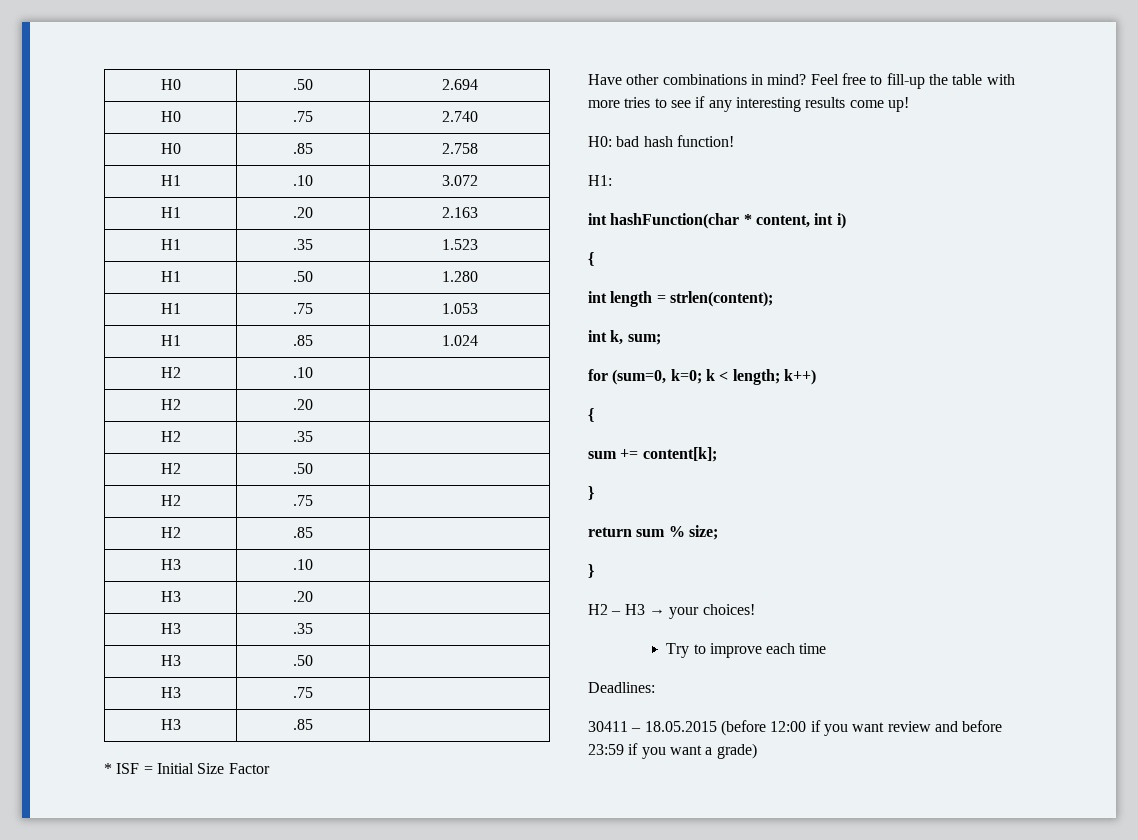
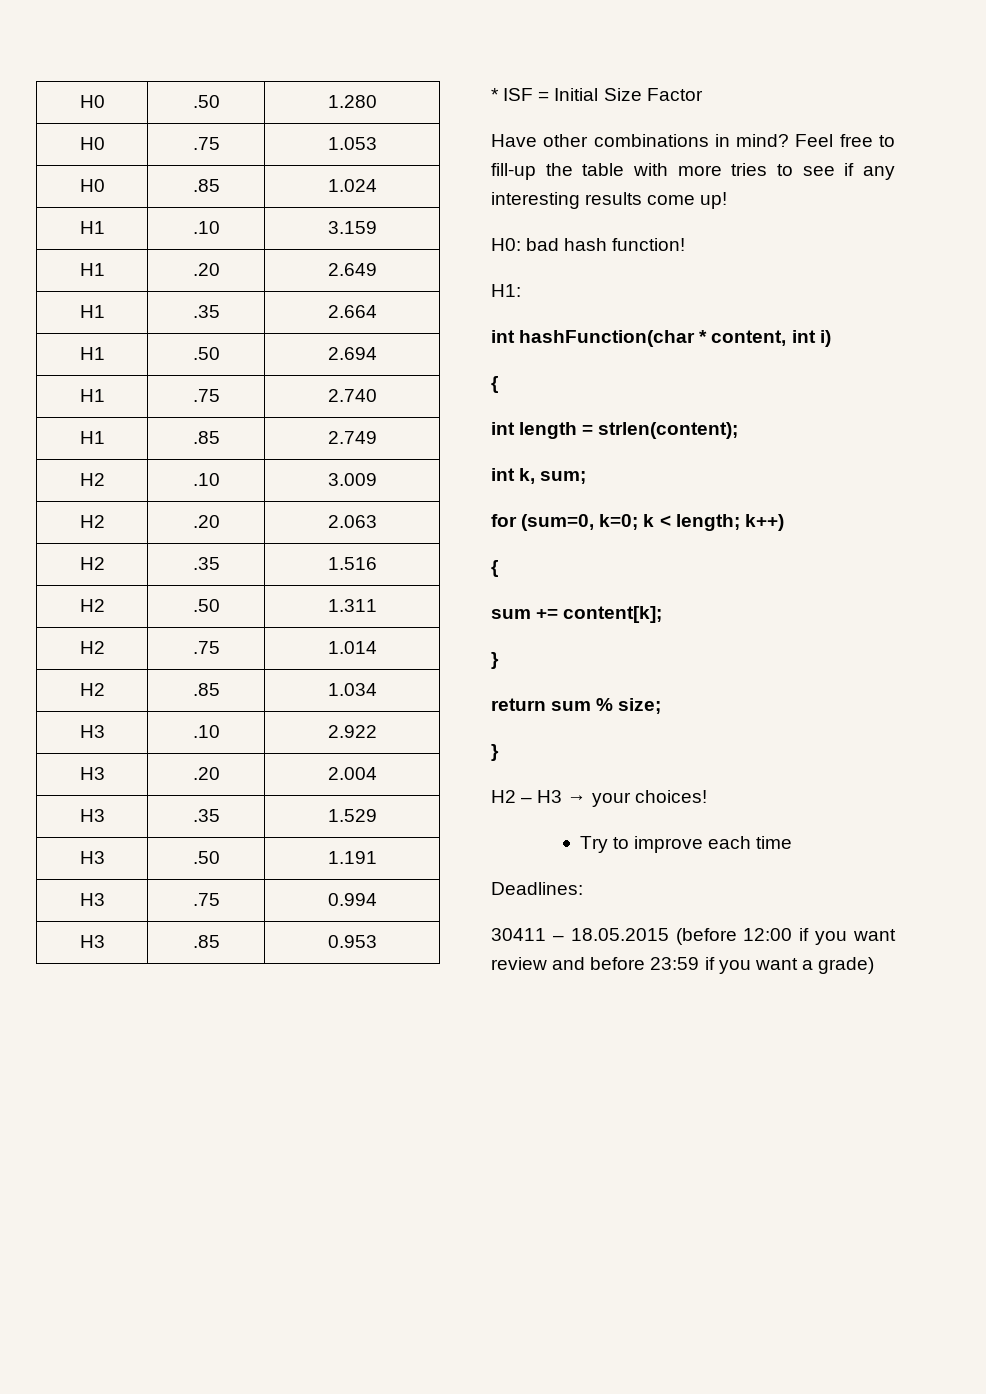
(313, 84) none -> [327,95,377,108] [79,137,105,150] [192,137,220,150] [327,137,377,150] [79,179,105,192] [192,179,220,192] [327,179,377,192] [79,221,105,234] [192,221,220,234] [327,221,377,234] [79,263,105,276] [192,263,220,276] [327,263,377,276] [79,305,105,318] [192,305,220,318] [327,305,377,318] [79,347,105,360] [192,347,220,360] | 1.280 // H0 | .75 | 1.053 // H0 | .85 | 1.024 // H1 | .10 | 3.159 // H1 | .20 | 2.649 // H1 | .35 | 2.664 // H1 | .50
[160,111,181,122] H0 -> [79,389,105,402] H1
[160,143,181,154] [293,143,313,154] [441,143,478,154] [160,175,181,186] [293,175,313,186] [441,175,478,186] [160,207,181,218] [293,207,313,218] [441,207,478,218] [160,239,181,250] [293,239,313,250] [441,239,478,250] [160,271,181,282] [293,271,313,282] [441,271,478,282] [160,303,181,314] [293,303,313,314] [441,303,478,314] // H0 | .85 | 2.758 // H1 | .10 | 3.072 // H1 | .20 | 2.163 // H1 | .35 | 1.523 // H1 | .50 | 1.280 // H1 | .75 | 1.053 -> (377, 395) none
[441,335,478,346] 1.024 -> [327,431,377,444] 2.749
(313, 372) none -> [327,473,377,486] 3.009
(313, 404) none -> [327,515,377,528] 2.063
(313, 436) none -> [327,557,377,570] 1.516
(313, 468) none -> [327,599,377,612] 1.311
(313, 500) none -> [327,641,377,654] 1.014
(313, 532) none -> [327,683,377,696] 1.034
(313, 564) none -> [327,725,377,738] 2.922
(313, 596) none -> [327,767,377,780] 2.004
(313, 628) none -> [327,809,377,822] 1.529
(313, 660) none -> [327,851,377,864] 1.191
(313, 692) none -> [327,893,377,906] 0.994
(313, 724) none -> [327,935,377,948] 0.953

